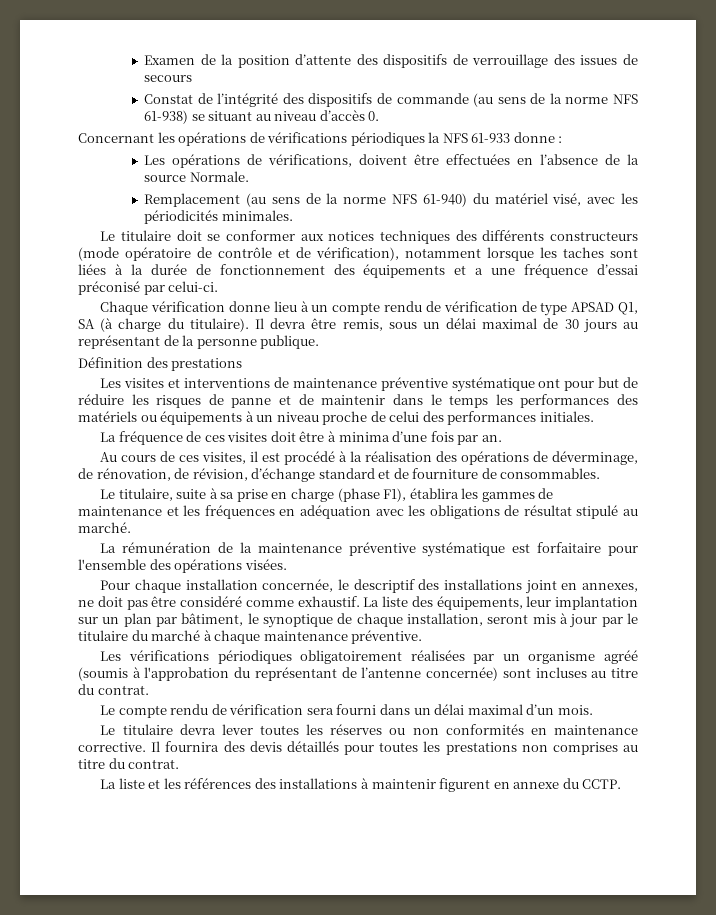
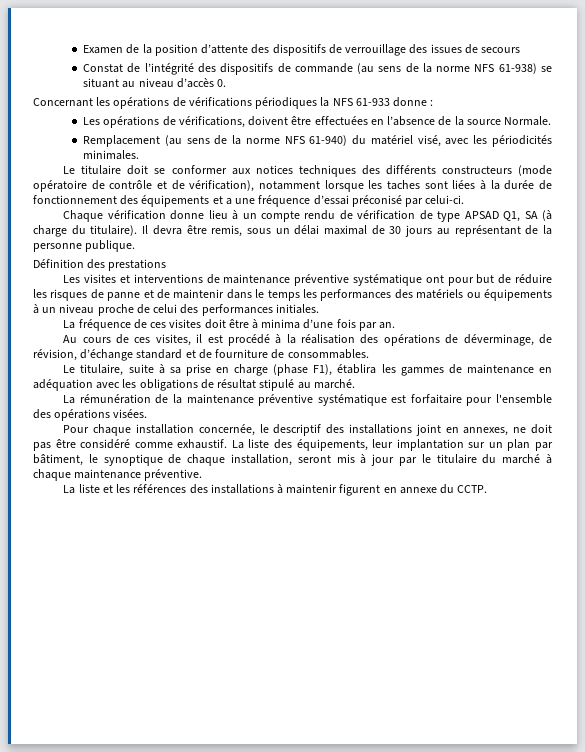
[96,468,190,481] rénovation, de -> (552, 339) none
[166,505,275,519] et les fréquences -> (534, 369) none
[100,650,638,664] [78,667,639,681] [78,684,149,695] [100,704,593,718] [100,724,638,735] [78,741,639,755] [78,758,180,769] // Les vérifications périodiques obligatoirement réalisées par un organisme agréé (soumis à l'approbation du représentant de l’antenne concernée) sont incluses au titre du contrat. // Le compte rendu de vérification sera fourni dans un délai maximal d’un mois. // Le titulaire devra lever toutes les réserves ou non conformités en maintenance corrective. Il fournira des devis détaillés pour toutes les prestations non comprises au titre du contrat. -> (203, 475) none

